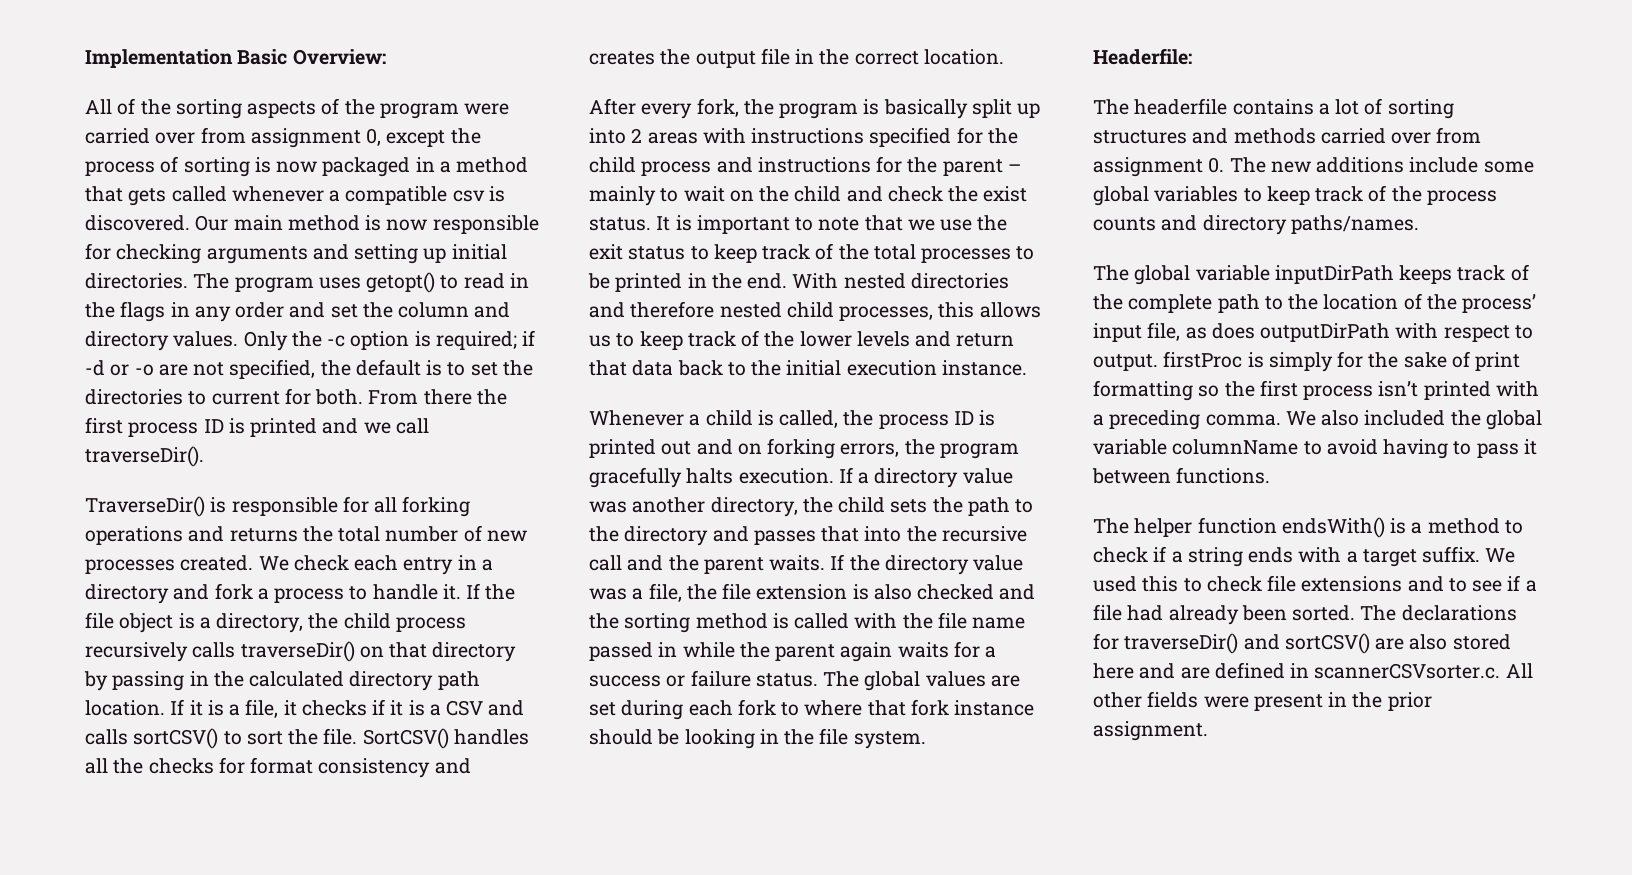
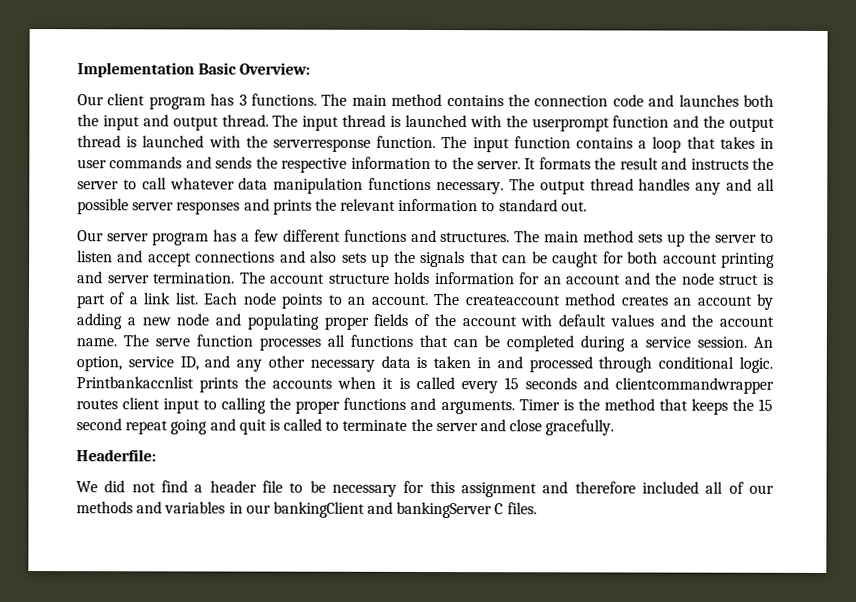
[85,98,510,119] [85,127,481,148] [85,156,529,177] [85,186,505,206] [85,215,539,234] [85,243,507,264] [85,272,529,293] [85,301,511,322] [85,330,536,351] [85,359,533,379] [85,388,507,405] [85,417,429,437] [85,446,204,467] [85,496,471,517] [85,525,527,545] [85,555,493,575] [85,583,516,604] [85,612,466,633] [85,641,517,662] [84,671,480,691] [85,699,525,718] [85,728,529,749] [85,757,471,778] [589,48,1004,68] [589,98,1041,119] [589,127,1018,147] [589,156,1021,176] [589,186,1028,206] [589,215,1008,234] [589,243,1035,263] [588,273,1009,292] [589,301,1041,321] [589,330,1015,350] [589,360,1027,376] [589,410,996,429] [589,438,1019,459] [589,467,1013,488] [589,497,1034,517] [589,526,1027,546] [589,554,1024,575] [589,583,1036,602] [589,612,1026,633] [589,641,997,662] [589,670,1020,691] [589,699,1035,720] [589,728,926,749] [1093,48,1192,65] [1093,98,1454,119] [1093,127,1482,144] [1093,157,1534,177] [1093,185,1497,206] [1093,215,1419,235] [1093,264,1529,285] [1093,293,1537,313] [1093,322,1533,342] [1093,351,1521,372] [1093,380,1539,401] [1093,410,1542,430] [1093,439,1537,459] [1092,467,1271,484] [1093,517,1523,538] [1093,546,1516,567] [1093,575,1537,592] [1093,604,1517,625] [1093,633,1511,654] [1093,662,1533,679] [1093,691,1432,711] [1093,721,1208,741] All of the sorting aspects of the program were carried over from assignment 0, except the process of sorting is now packaged in a method that gets called whenever a compatible csv is discovered. Our main method is now responsible for checking arguments and setting up initial directories. The program uses getopt() to read in the flags in any order and set the column and directory values. Only the -c option is required; if -d or -o are not specified, the default is to set the directories to current for both. From there the first process ID is printed and we call traverseDir(). // TraverseDir() is responsible for all forking operations and returns the total number of new processes created. We check each entry in a directory and fork a process to handle it. If the file object is a directory, the child process recursively calls traverseDir() on that directory by passing in the calculated directory path location. If it is a file, it checks if it is a CSV and calls sortCSV() to sort the file. SortCSV() handles all the checks for format consistency and creates the output file in the correct location. // After every fork, the program is basically split up into 2 areas with instructions specified for the child process and instructions for the parent – mainly to wait on the child and check the exist status. It is important to note that we use the exit status to keep track of the total processes to be printed in the end. With nested directories and therefore nested child processes, this allows us to keep track of the lower levels and return that data back to the initial execution instance. // Whenever a child is called, the process ID is printed out and on forking errors, the program gracefully halts execution. If a directory value was another directory, the child sets the path to the directory and passes that into the recursive call and the parent waits. If the directory value was a file, the file extension is also checked and the sorting method is called with the file name passed in while the parent again waits for a success or failure status. The global values are set during each fork to where that fork instance should be looking in the file system. // Headerfile: // The headerfile contains a lot of sorting structures and methods carried over from assignment 0. The new additions include some global variables to keep track of the process counts and directory paths/names. // The global variable inputDirPath keeps track of the complete path to the location of the process’ input file, as does outputDirPath with respect to output. firstProc is simply for the sake of print formatting so the first process isn’t printed with a preceding comma. We also included the global variable columnName to avoid having to pass it between functions. // The helper function endsWith() is a method to check if a string ends with a target suffix. We used this to check file extensions and to see if a file had already been sorted. The declarations for traverseDir() and sortCSV() are also stored here and are defined in scannerCSVsorter.c. All other fields were present in the prior assignment. -> [77,93,774,110] [77,114,775,132] [77,135,775,153] [77,156,774,173] [77,177,775,195] [77,198,587,215] [77,229,775,247] [77,250,776,268] [77,271,774,285] [76,292,775,310] [76,313,774,330] [76,334,773,352] [76,355,773,373] [76,376,774,394] [76,397,773,415] [76,418,615,436] [76,449,156,462] [76,480,774,498] [76,501,537,519] Our client program has 3 functions. The main method contains the connection code and launches both the input and output thread. The input thread is launched with the userprompt function and the output thread is launched with the serverresponse function. The input function contains a loop that takes in user commands and sends the respective information to the server. It formats the result and instructs the server to call whatever data manipulation functions necessary. The output thread handles any and all possible server responses and prints the relevant information to standard out. // Our server program has a few different functions and structures. The main method sets up the server to listen and accept connections and also sets up the signals that can be caught for both account printing and server termination. The account structure holds information for an account and the node struct is part of a link list. Each node points to an account. The createaccount method creates an account by adding a new node and populating proper fields of the account with default values and the account name. The serve function processes all functions that can be completed during a service session. An option, service ID, and any other necessary data is taken in and processed through conditional logic. Printbankaccnlist prints the accounts when it is called every 15 seconds and clientcommandwrapper routes client input to calling the proper functions and arguments. Timer is the method that keeps the 15 second repeat going and quit is called to terminate the server and close gracefully. // Headerfile: // We did not find a header file to be necessary for this assignment and therefore included all of our methods and variables in our bankingClient and bankingServer C files.

